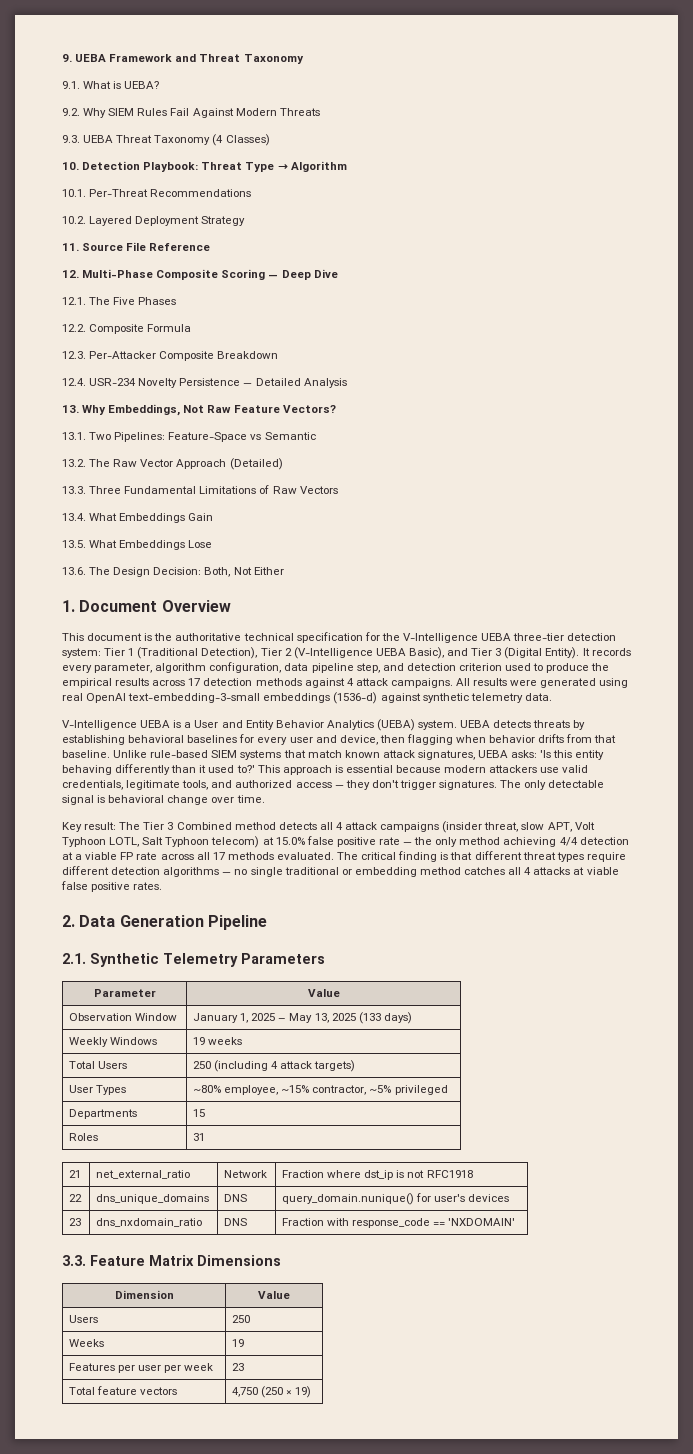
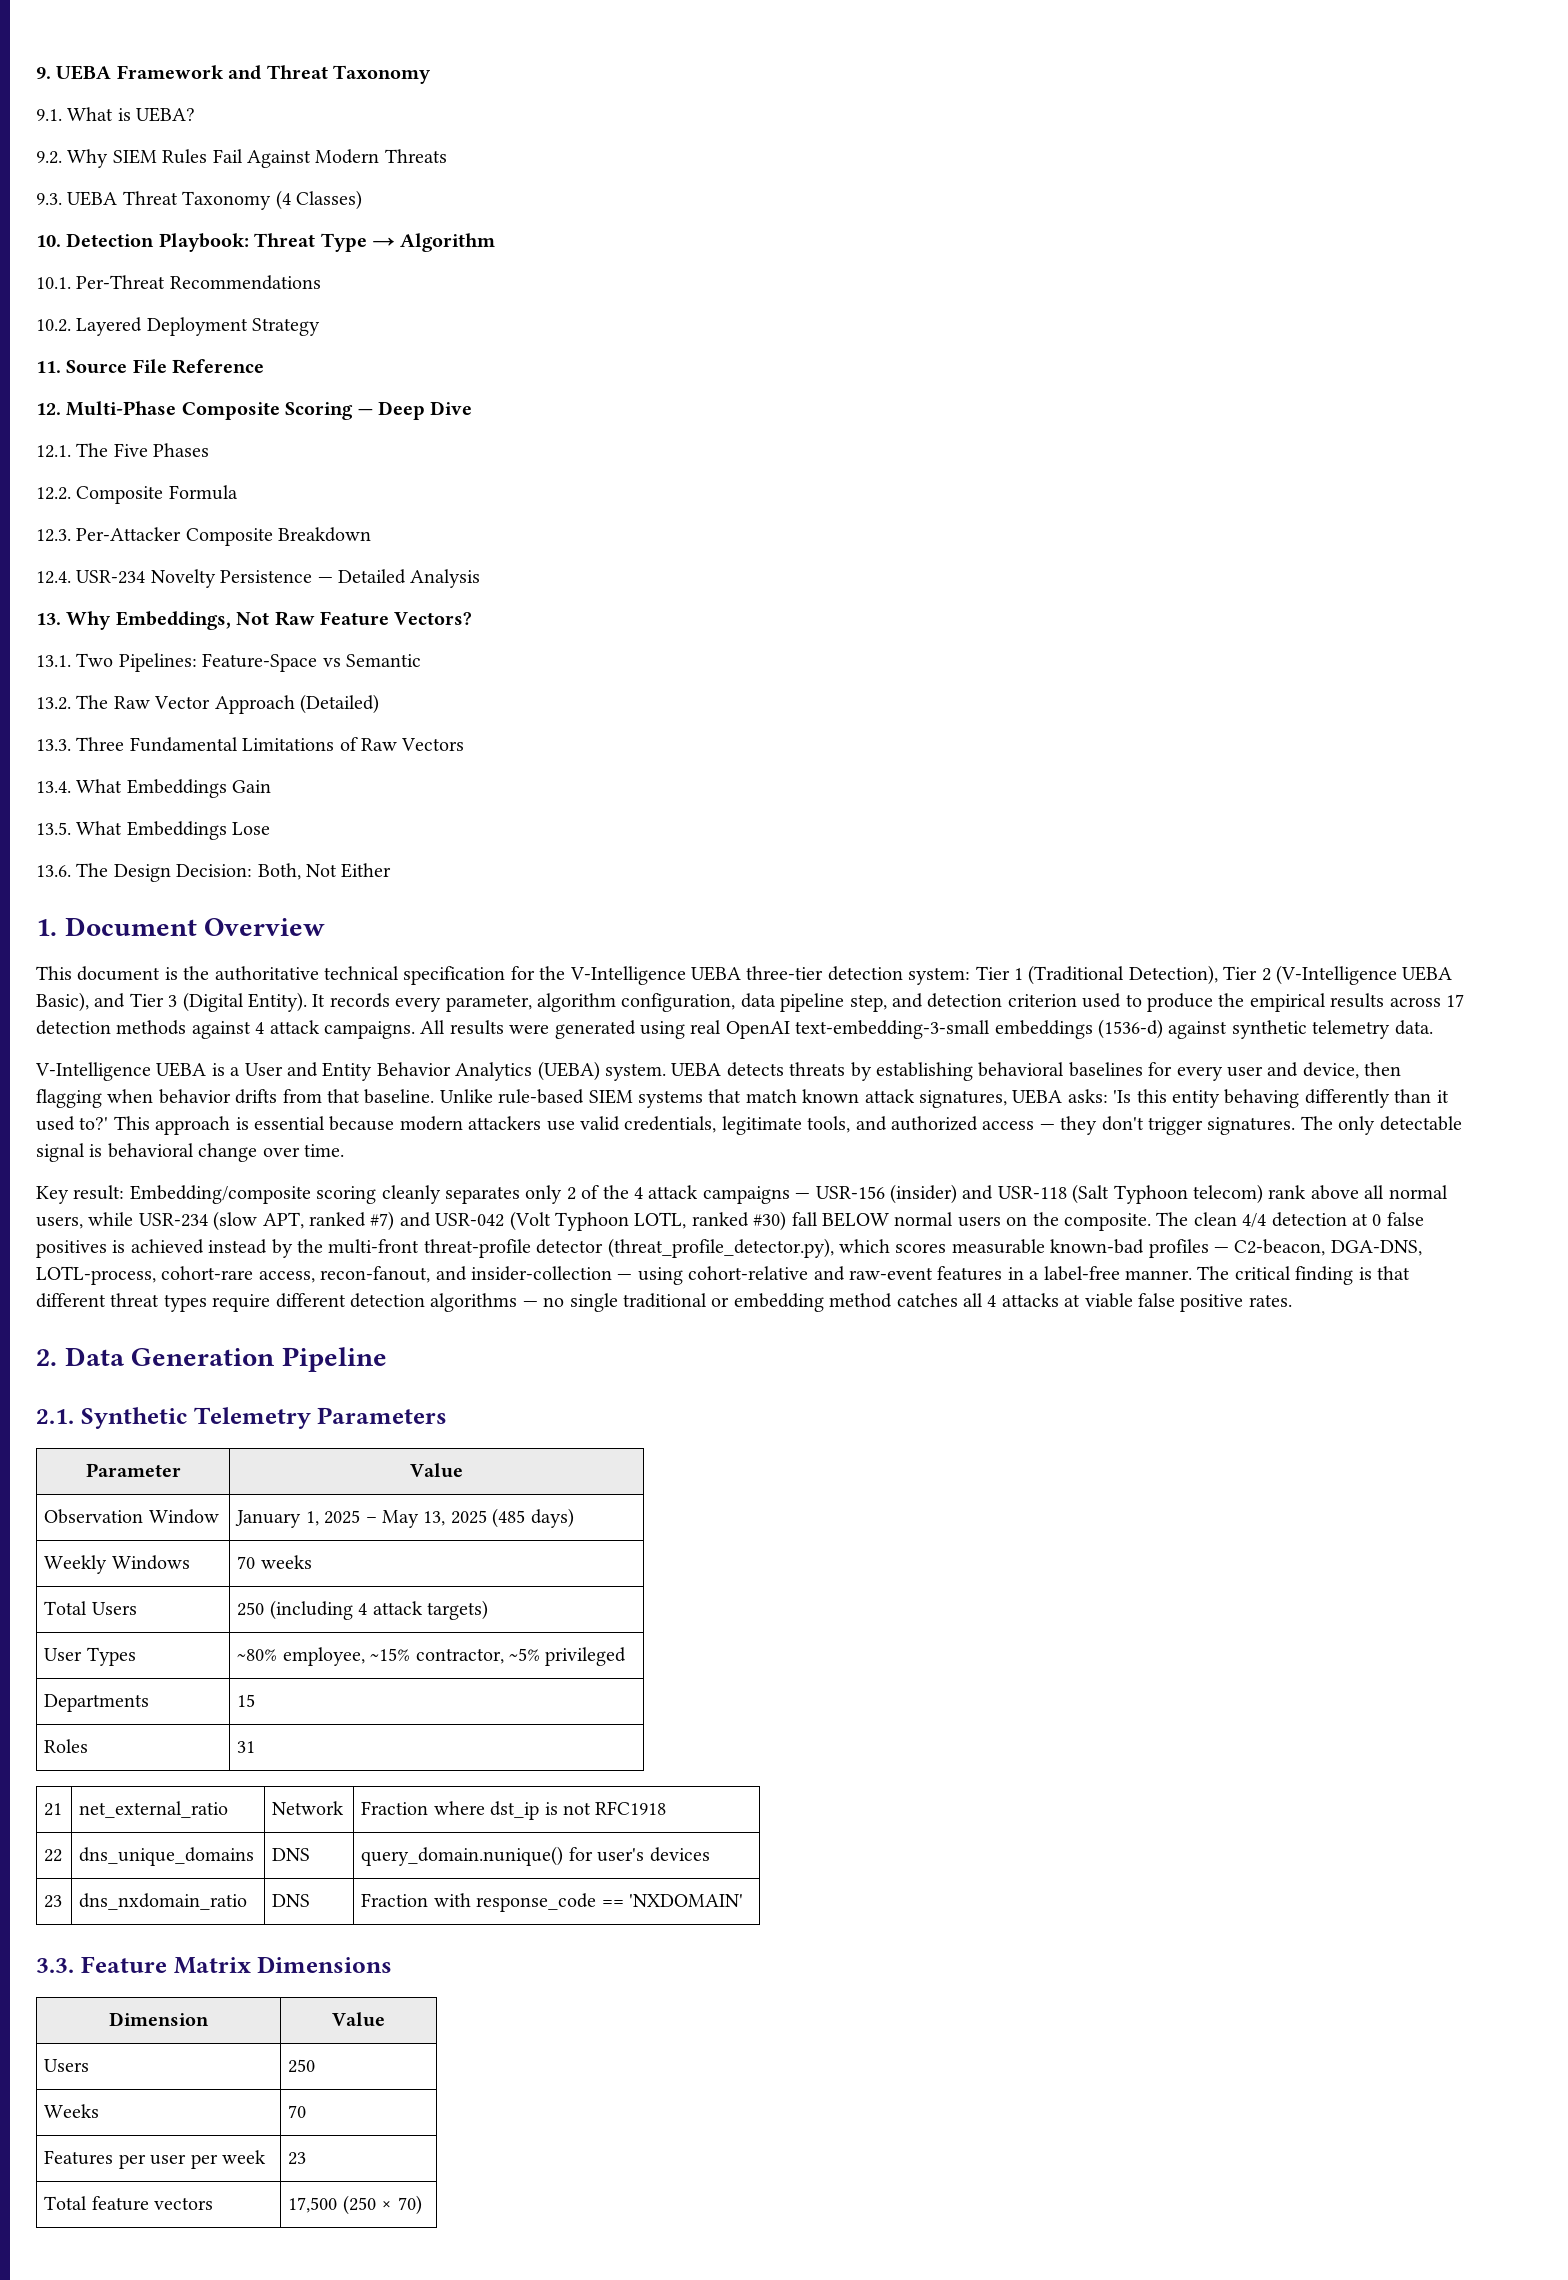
[119,821,595,833] [62,836,629,848] [62,852,334,860] The Tier 3 Combined method detects all 4 attack campaigns (insider threat, slow APT, Volt Typhoon LOTL, Salt Typhoon telecom) at 15.0% false positive rate — the only method achieving 4/4 detection at a viable FP rate across all 17 methods evaluated. -> [129,1184,1448,1204] [36,1211,1424,1231] [36,1238,1422,1258] [36,1266,1192,1285] Embedding/composite scoring cleanly separates only 2 of the 4 attack campaigns — USR-156 (insider) and USR-118 (Salt Typhoon telecom) rank above all normal users, while USR-234 (slow APT, ranked #7) and USR-042 (Volt Typhoon LOTL, ranked #30) fall BELOW normal users on the composite. The clean 4/4 detection at 0 false positives is achieved instead by the multi-front threat-profile detector (threat_profile_detector.py), which scores measurable known-bad profiles — C2-beacon, DGA-DNS, LOTL-process, cohort-rare access, recon-fanout, and insider-collection — using cohort-relative and raw-event features in a label-free manner.
[358,1012,381,1024] (133 -> [492,1508,526,1528] (485
[193,1037,206,1045] 19 -> [237,1556,256,1569] 70
[232,1339,245,1347] 19 -> [288,2105,307,2118] 70
[232,1387,259,1397] 4,750 -> [288,2197,338,2213] 17,500
[295,1386,312,1398] 19) -> [397,2195,422,2215] 70)

